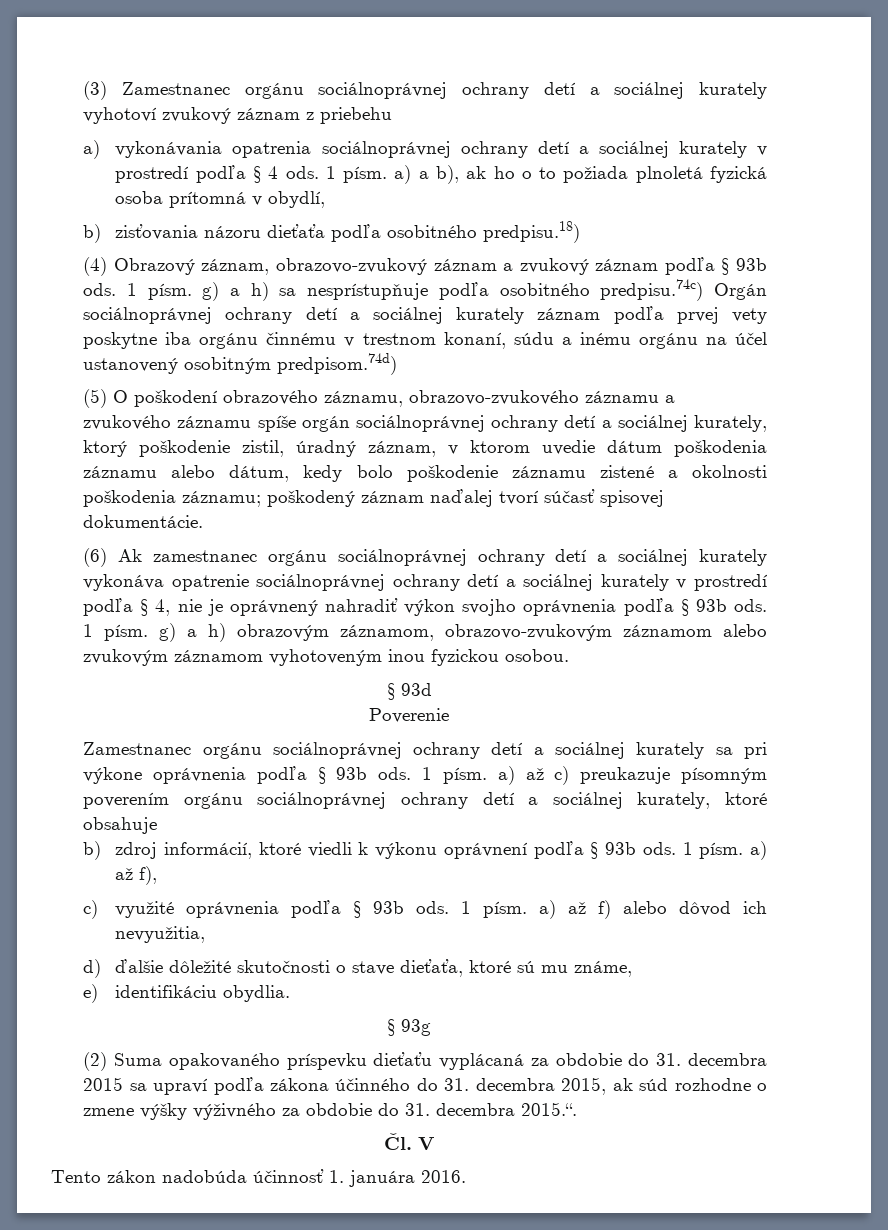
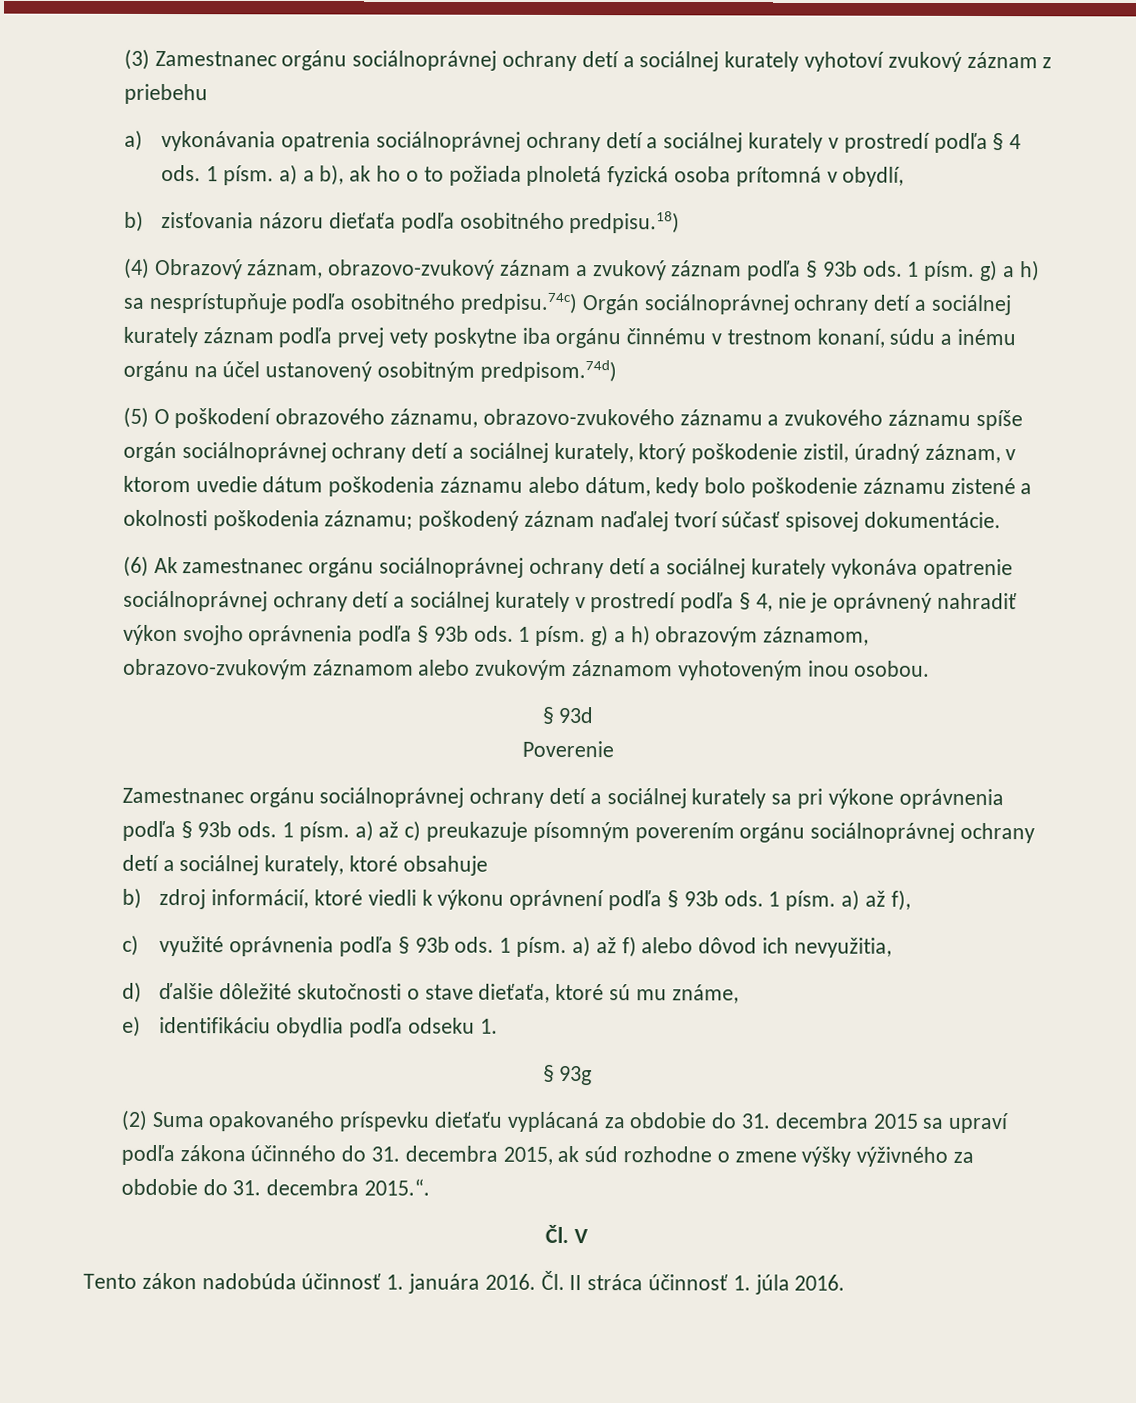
[431,649,500,666] fyzickou -> (850, 668) none
[223,985,291,1002] obydlia. -> [276,1017,498,1038] obydlia podľa odseku 1.
(466, 1176) none -> [540,1270,846,1295] Čl. II stráca účinnosť 1. júla 2016.

